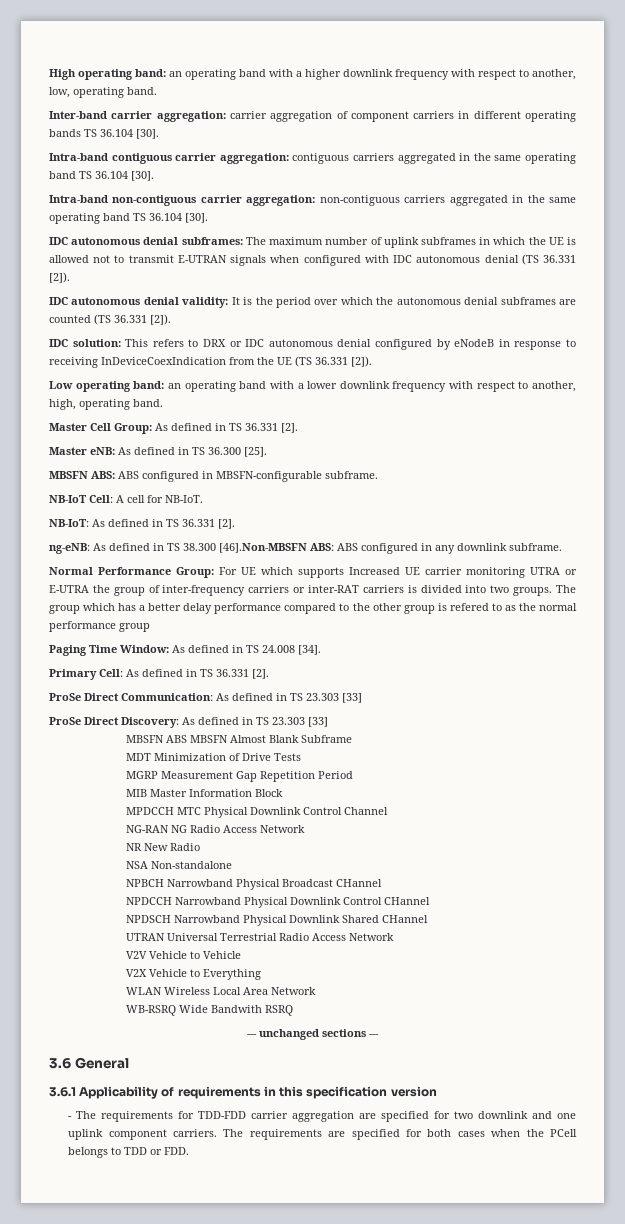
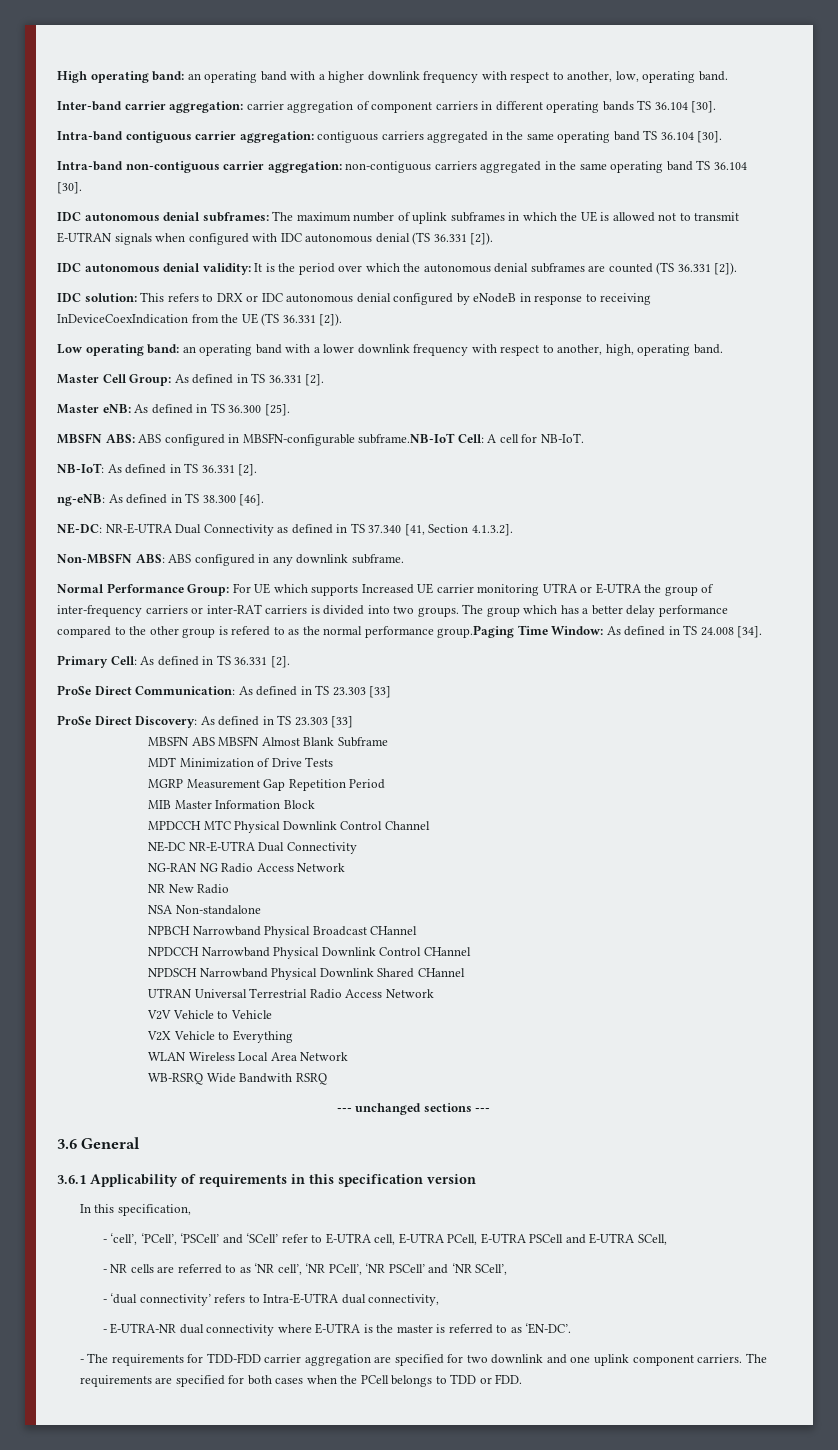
[325,471,378,479] [49,495,87,503] subframe. // NB-IoT -> [358,433,456,444] subframe.NB-IoT
[219,543,307,553] [46].Non-MBSFN -> [239,494,265,506] [57,523,513,536] [57,553,132,564] [46]. // NE-DC: NR-E-UTRA Dual Connectivity as defined in TS 37.340 [41, Section 4.1.3.2]. // Non-MBSFN
[119,623,150,632] [49,645,87,656] group // Paging -> [437,625,515,638] group.Paging
(389, 811) none -> [148,841,357,854] // NE-DC NR-E-UTRA Dual Connectivity
(437, 1091) none -> [79,1204,191,1216] [102,1233,667,1245] [102,1263,508,1275] [102,1293,440,1306] [102,1323,572,1336] // In this specification, // - ‘cell’, ‘PCell’, ‘PSCell’ and ‘SCell’ refer to E-UTRA cell, E-UTRA PCell, E-UTRA PSCell and E-UTRA SCell, // - NR cells are referred to as ‘NR cell’, ‘NR PCell’, ‘NR PSCell’ and ‘NR SCell’, // - ‘dual connectivity’ refers to Intra-E-UTRA dual connectivity, // - E-UTRA-NR dual connectivity where E-UTRA is the master is referred to as ‘EN-DC’.

